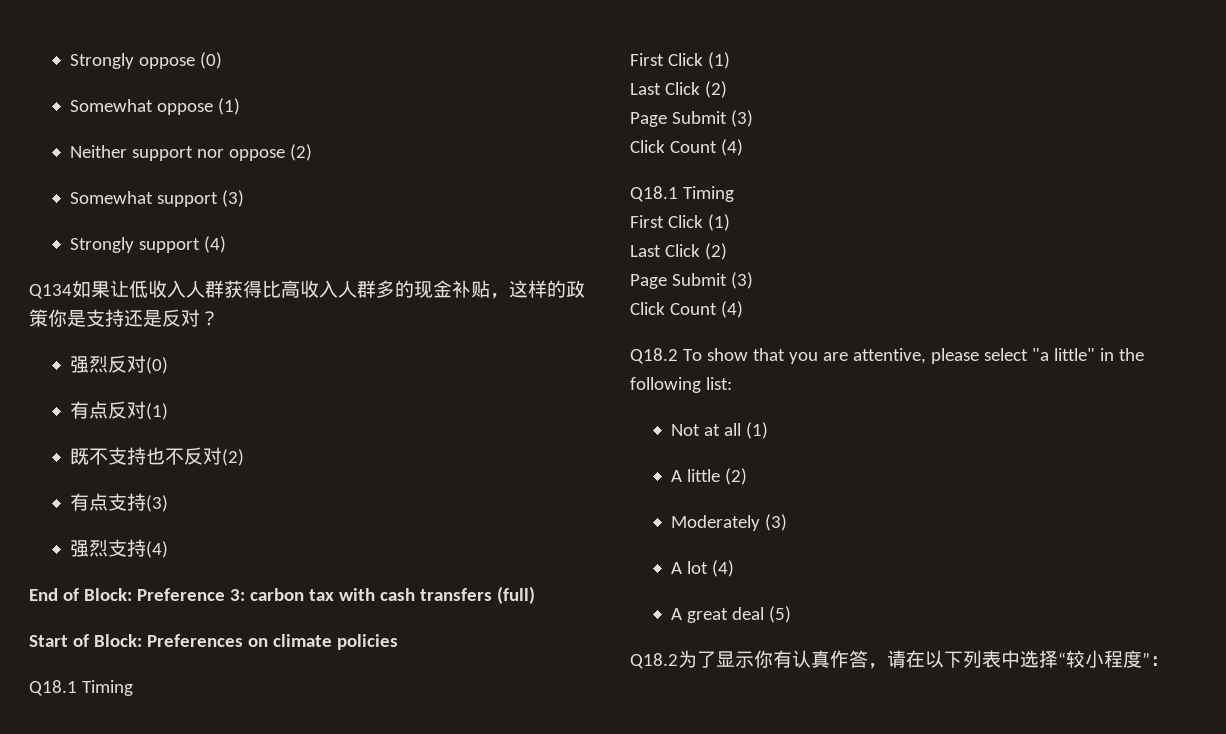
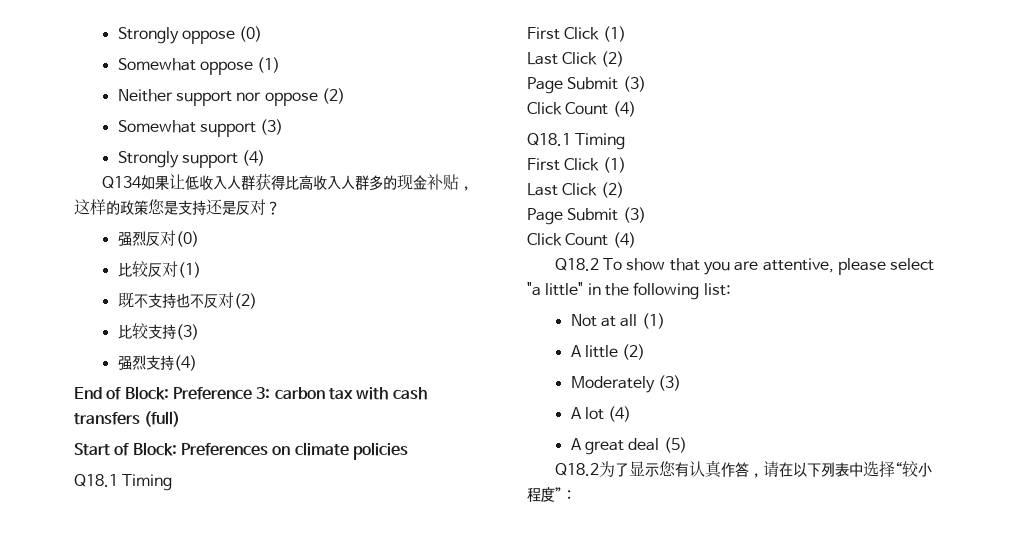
[48,309,67,327] 你 -> [148,199,165,214] 您
[70,401,109,419] 有点 -> [117,261,149,277] 比较
[70,493,109,511] 有点 -> [117,323,149,339] 比较
[754,650,773,668] 你 -> [658,461,676,476] 您

